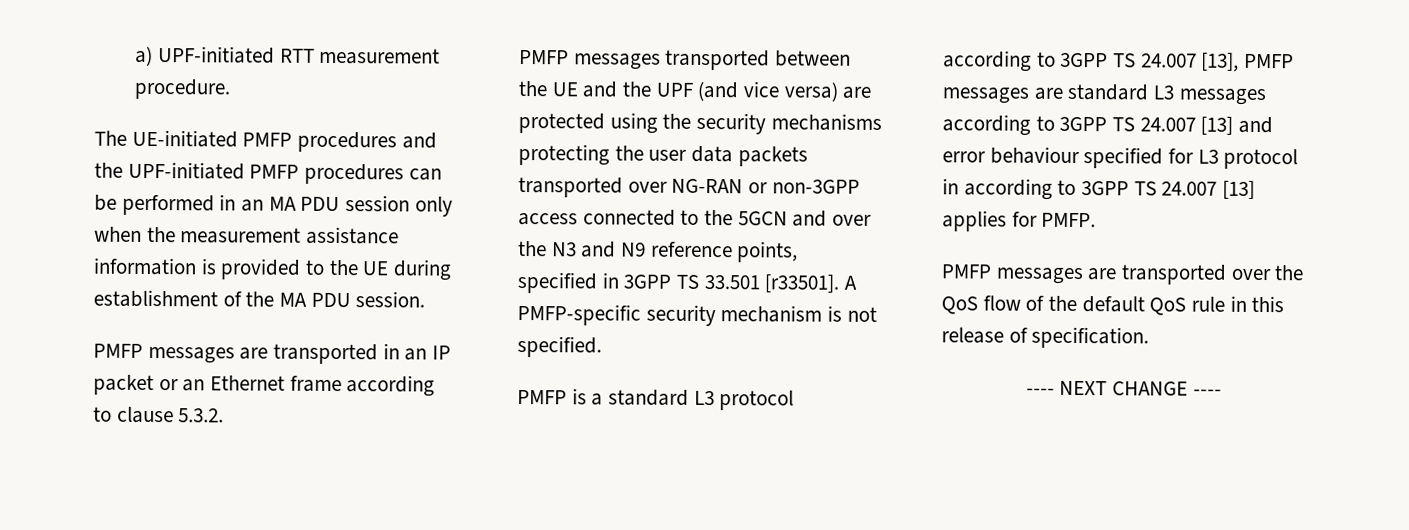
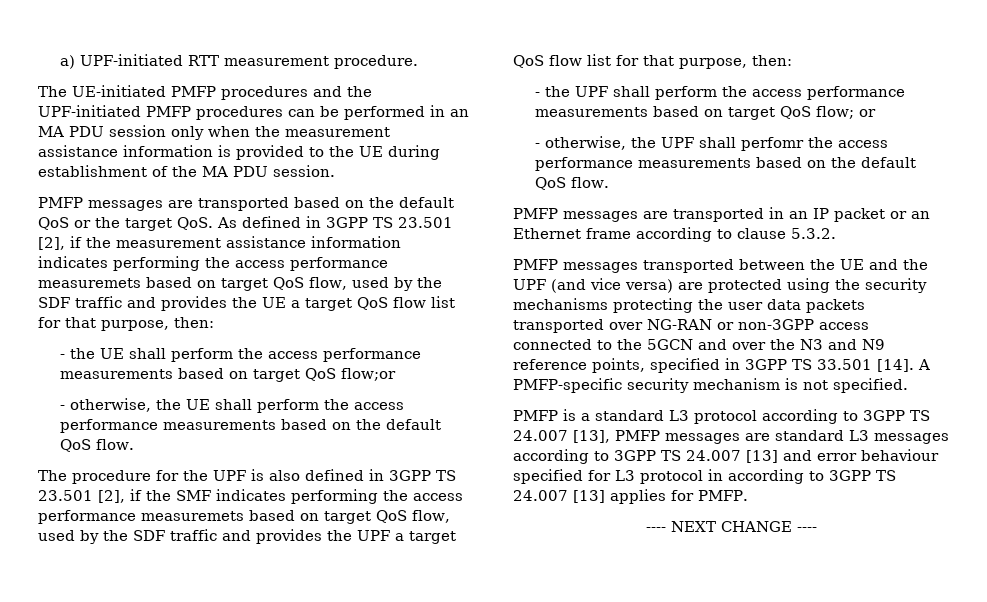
(426, 299) none -> [38,197,454,211] [38,216,453,231] [38,236,401,250] [38,256,388,271] [38,277,442,291] [38,296,455,311] [38,317,214,331] [60,348,422,362] [60,368,397,382] [60,398,405,413] [60,419,442,433] [60,439,135,452] [38,469,456,484] [38,489,463,504] [38,510,450,524] [38,529,456,544] [513,54,792,69] [535,86,906,100] [535,106,877,120] [535,136,889,151] [535,157,917,171] [535,177,610,190] // PMFP messages are transported based on the default QoS or the target QoS. As defined in 3GPP TS 23.501 [2], if the measurement assistance information indicates performing the access performance measuremets based on target QoS flow, used by the SDF traffic and provides the UE a target QoS flow list for that purpose, then: // - the UE shall perform the access performance measurements based on target QoS flow;or // - otherwise, the UE shall perform the access performance measurements based on the default QoS flow. // The procedure for the UPF is also defined in 3GPP TS 23.501 [2], if the SMF indicates performing the access performance measuremets based on target QoS flow, used by the SDF traffic and provides the UPF a target QoS flow list for that purpose, then: // - the UPF shall perform the access performance measurements based on target QoS flow; or // - otherwise, the UPF shall perfomr the access performance measurements based on the default QoS flow.
[764,274,840,293] [r33501]. -> [877,359,914,372] [14].
[941,264,1305,285] [941,295,1285,316] [941,326,1150,349] // PMFP messages are transported over the QoS flow of the default QoS rule in this release of specification. -> (748, 495) none

